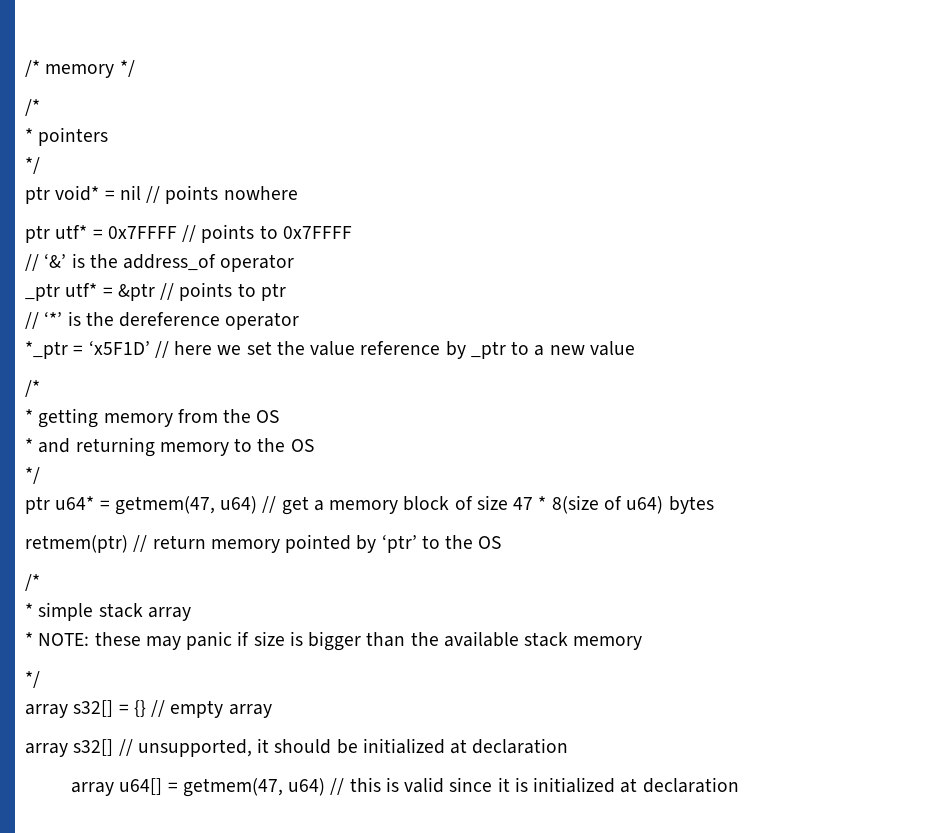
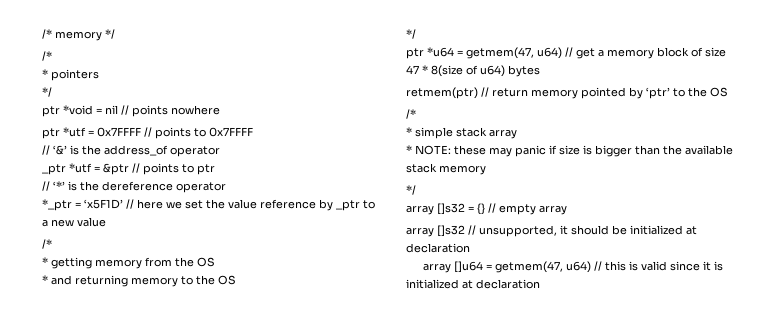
[55,185,100,201] void* -> [63,105,93,115] *void
[55,225,88,239] utf* -> [63,127,86,137] *utf
[65,283,98,297] utf* -> [69,163,92,173] *utf
[55,496,95,510] u64* -> [427,47,454,57] *u64
[73,700,114,717] s32[] -> [437,203,465,215] []s32
[73,739,114,756] s32[] -> [437,225,465,237] []s32
[119,778,163,795] u64[] -> [453,261,483,273] []u64

